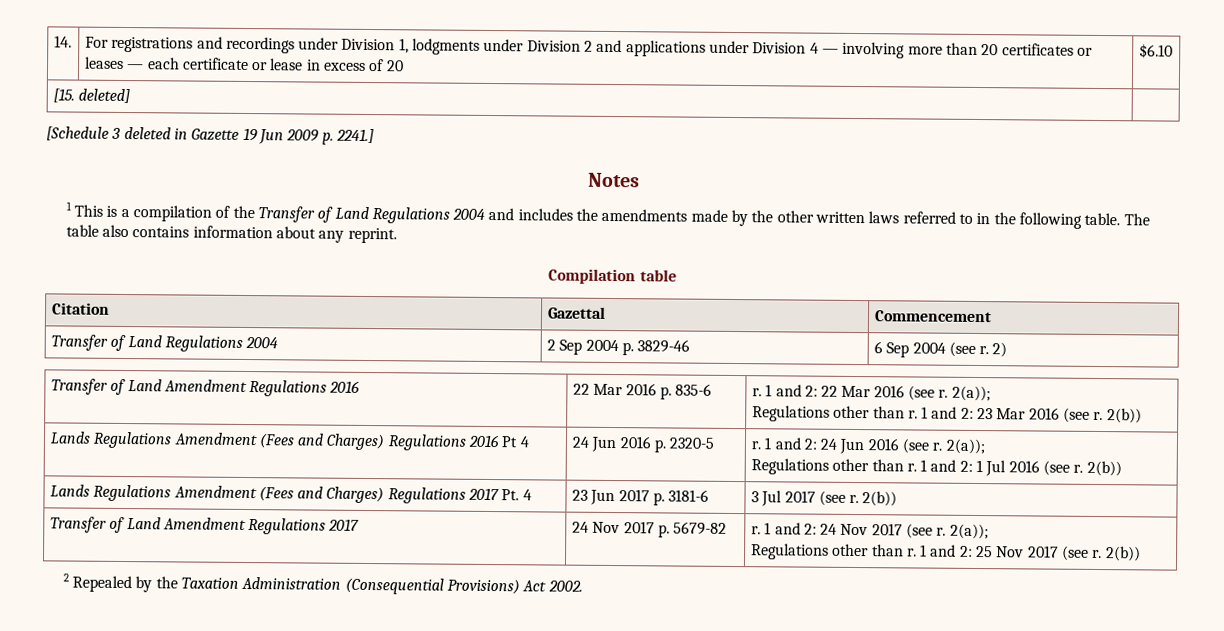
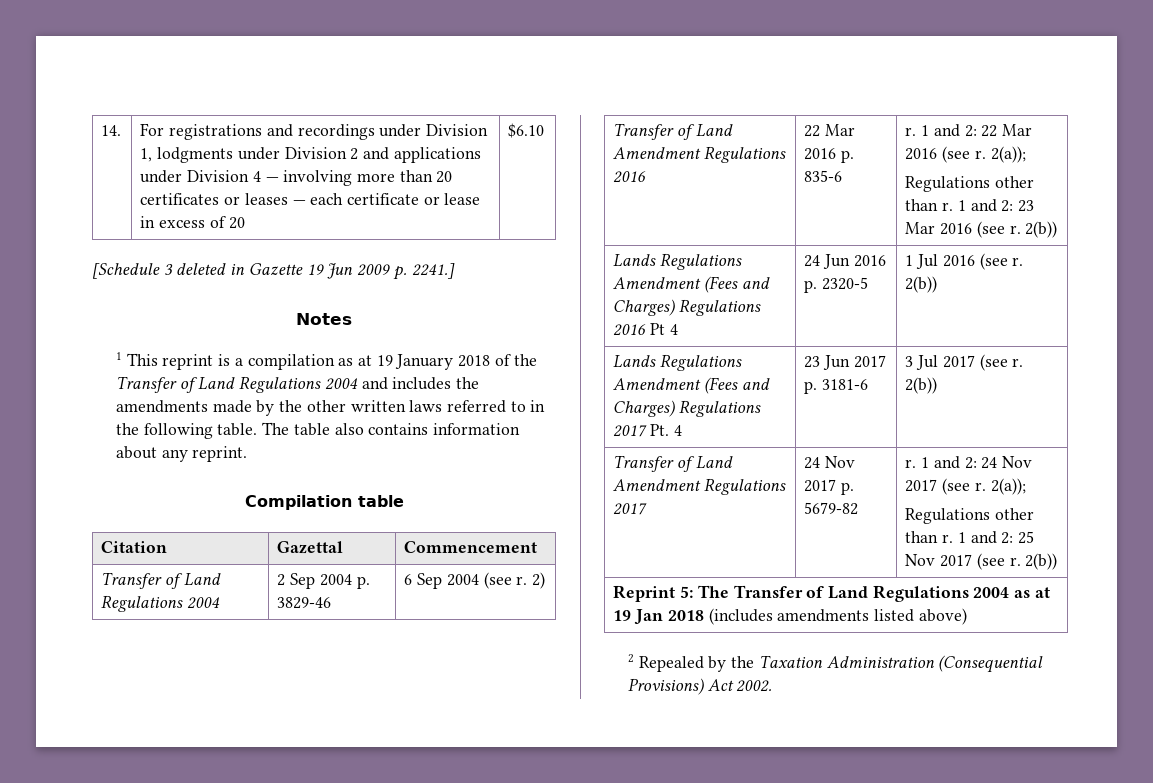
[52,88,131,104] // [15. deleted] | -> (545, 130) none
(103, 210) none -> [162,354,214,370] reprint
(212, 213) none -> [338,354,491,370] as at 19 January 2018
[750,437,985,455] [750,458,973,475] r. 1 and 2: 24 Jun 2016 (see r. 2(a)); // Regulations other than r. 1 and 2: -> (869, 283) none
(1141, 554) none -> [613,585,1050,602] [613,608,967,625] // Reprint 5: The Transfer of Land Regulations 2004 as at 19 Jan 2018 (includes amendments listed above)

